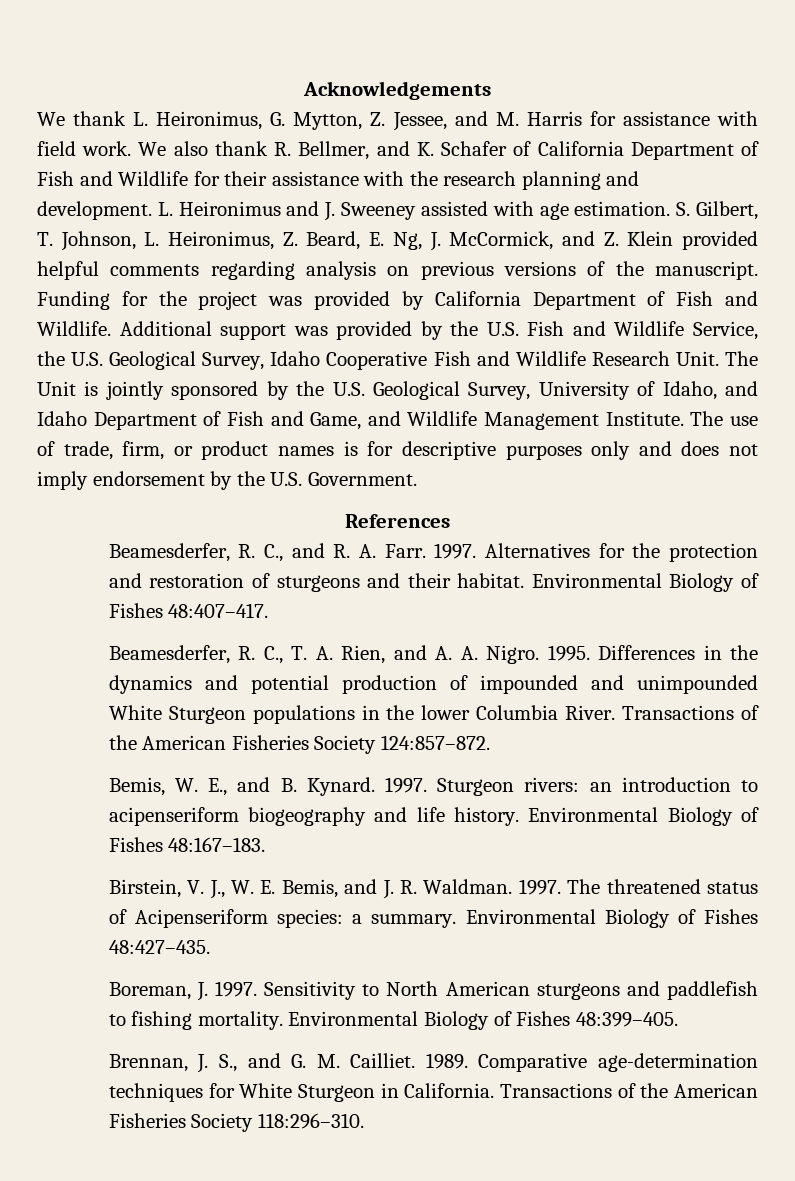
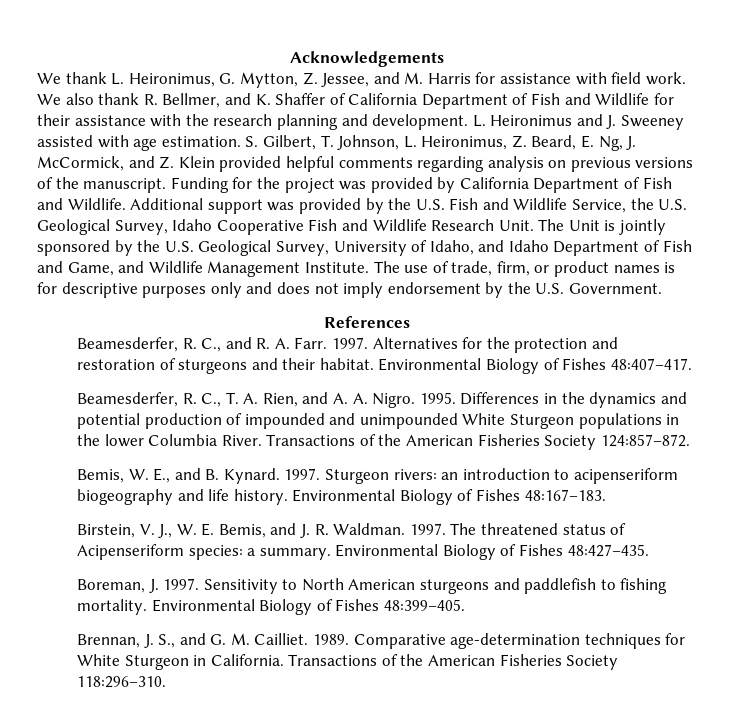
[441,141,508,156] Schafer -> [275,93,326,105] Shaffer

